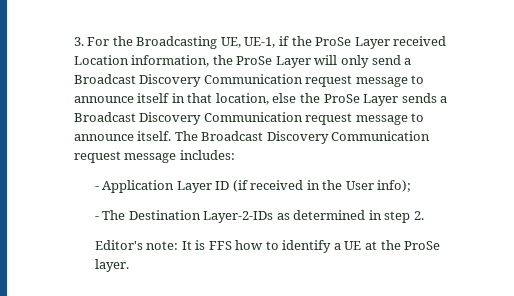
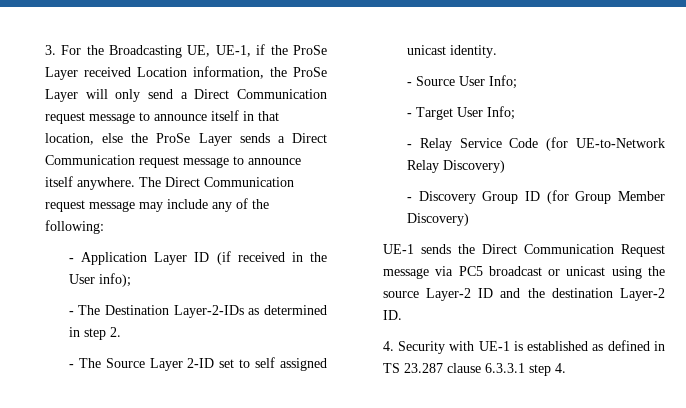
[73,74,202,87] Broadcast Discovery -> [194,89,230,99] Direct
[73,112,425,125] [73,131,431,144] [73,150,235,163] Broadcast Discovery Communication request message to announce itself. The Broadcast Discovery Communication request message includes: -> [291,133,327,143] [44,155,301,168] [44,176,294,190] [44,198,269,212] [44,220,104,234] Direct Communication request message to announce itself anywhere. The Direct Communication request message may include any of the following:
[94,240,441,253] [94,259,129,272] Editor's note: It is FFS how to identify a UE at the ProSe layer. -> [68,357,328,371] [406,45,497,58] [406,75,517,89] [406,106,515,120] [406,137,665,151] [406,160,505,173] [406,190,665,204] [406,213,469,226] [382,244,665,257] [382,266,665,279] [382,288,665,301] [382,310,402,320] [382,340,665,354] [382,363,566,376] - The Source Layer 2-ID set to self assigned unicast identity. // - Source User Info; // - Target User Info; // - Relay Service Code (for UE-to-Network Relay Discovery) // - Discovery Group ID (for Group Member Discovery) // UE-1 sends the Direct Communication Request message via PC5 broadcast or unicast using the source Layer-2 ID and the destination Layer-2 ID. // 4. Security with UE-1 is established as defined in TS 23.287 clause 6.3.3.1 step 4.

